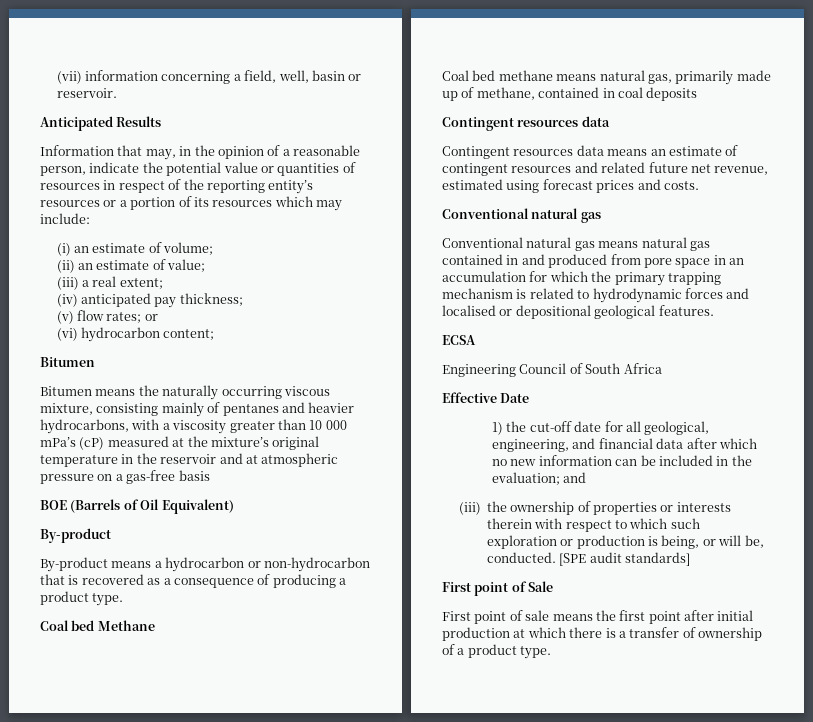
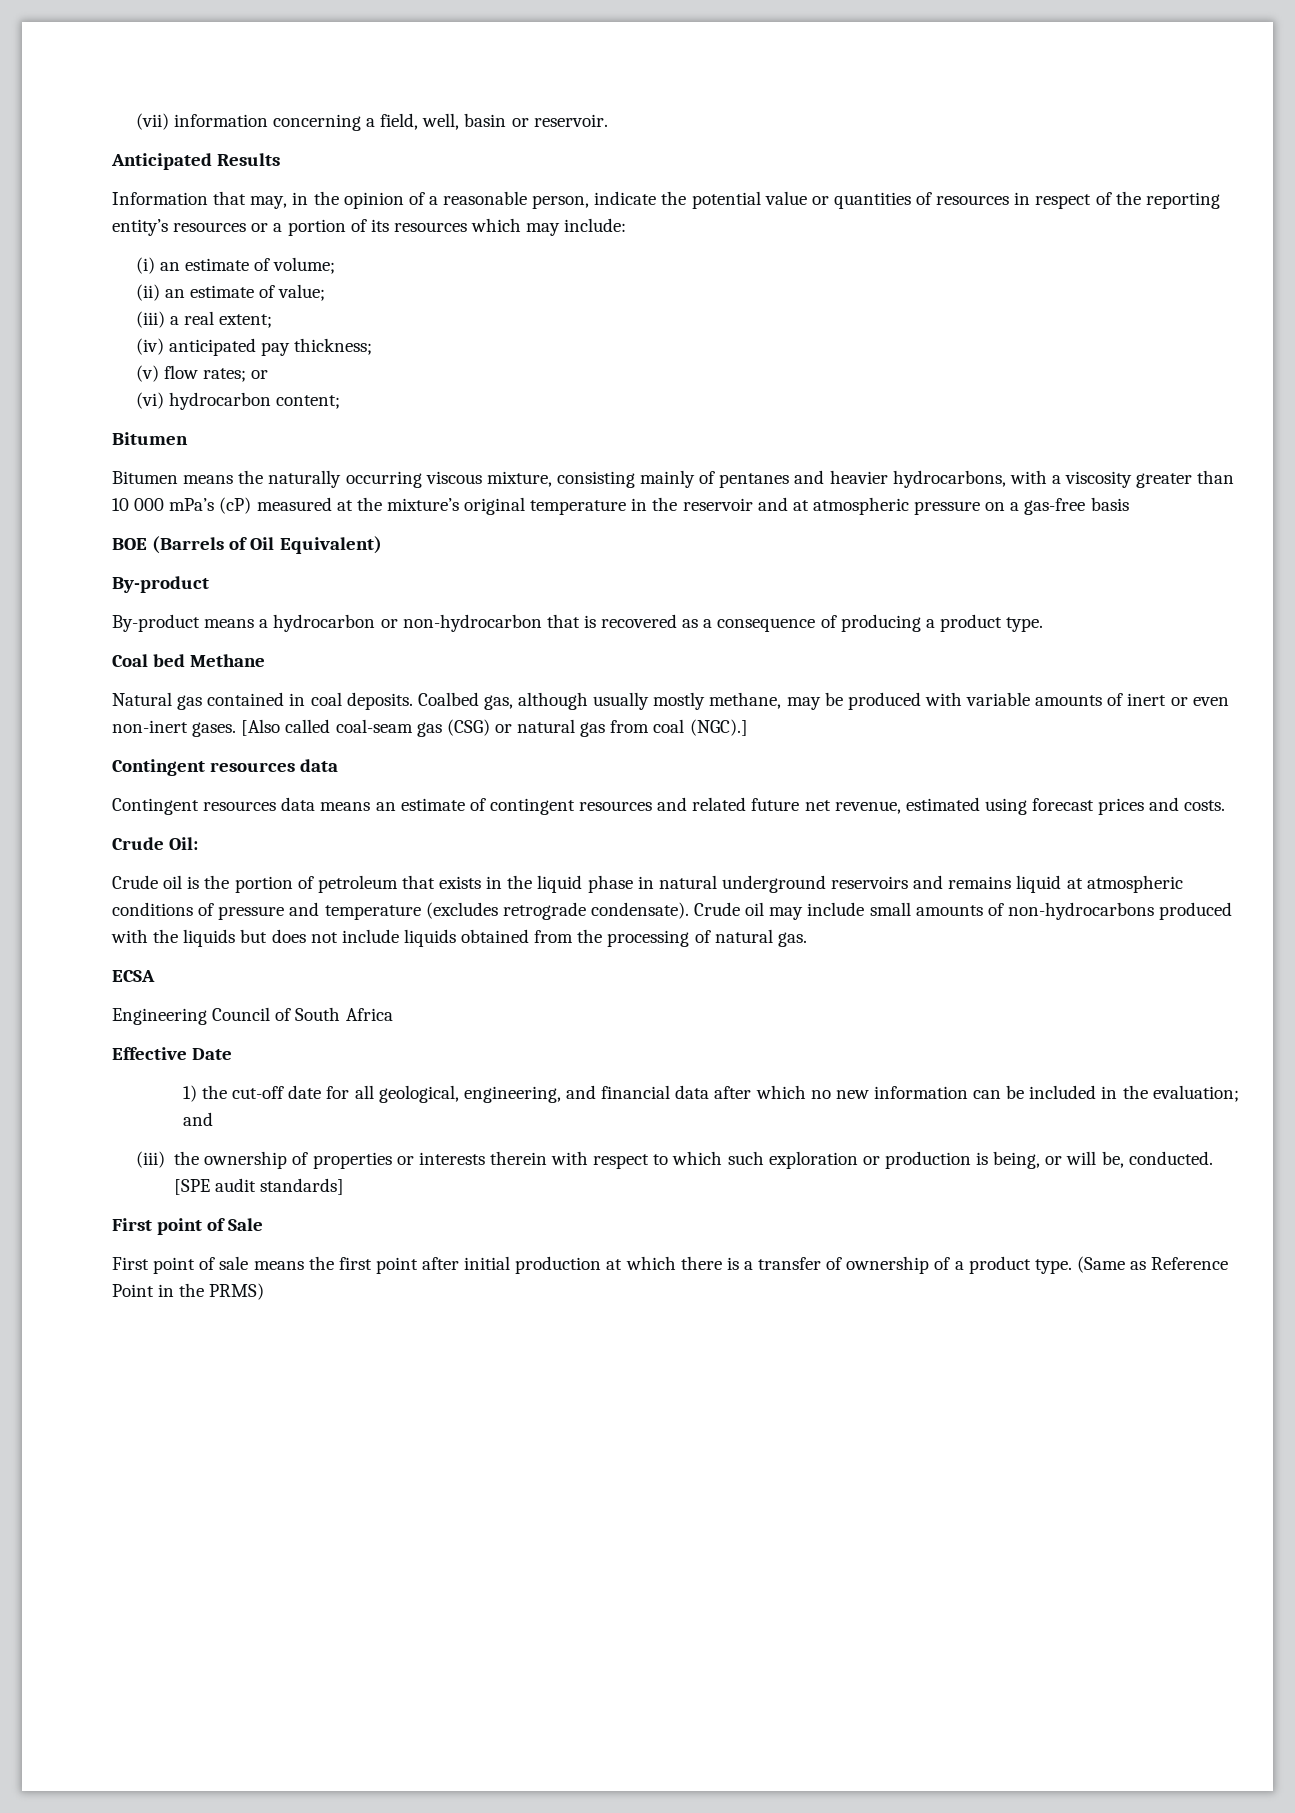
[442,70,771,85] [442,87,698,101] Coal bed methane means natural gas, primarily made up of methane, contained in coal deposits -> [112,692,1229,710] [112,719,748,737] Natural gas contained in coal deposits. Coalbed gas, although usually mostly methane, may be produced with variable amounts of inert or even non-inert gases. [Also called coal-seam gas (CSG) or natural gas from coal (NGC).]
[442,208,601,223] [442,237,710,251] [442,254,744,268] [442,271,721,286] [442,288,750,303] [442,305,714,319] Conventional natural gas // Conventional natural gas means natural gas contained in and produced from pore space in an accumulation for which the primary trapping mechanism is related to hydrodynamic forces and localised or depositional geological features. -> [112,837,199,850] [112,875,1183,893] [112,902,1233,920] [111,929,807,947] Crude Oil: // Crude oil is the portion of petroleum that exists in the liquid phase in natural underground reservoirs and remains liquid at atmospheric conditions of pressure and temperature (excludes retrograde condensate). Crude oil may include small amounts of non-hydrocarbons produced with the liquids but does not include liquids obtained from the processing of natural gas.
(552, 652) none -> [1076,1256,1229,1273] [112,1283,265,1300] (Same as Reference Point in the PRMS)

